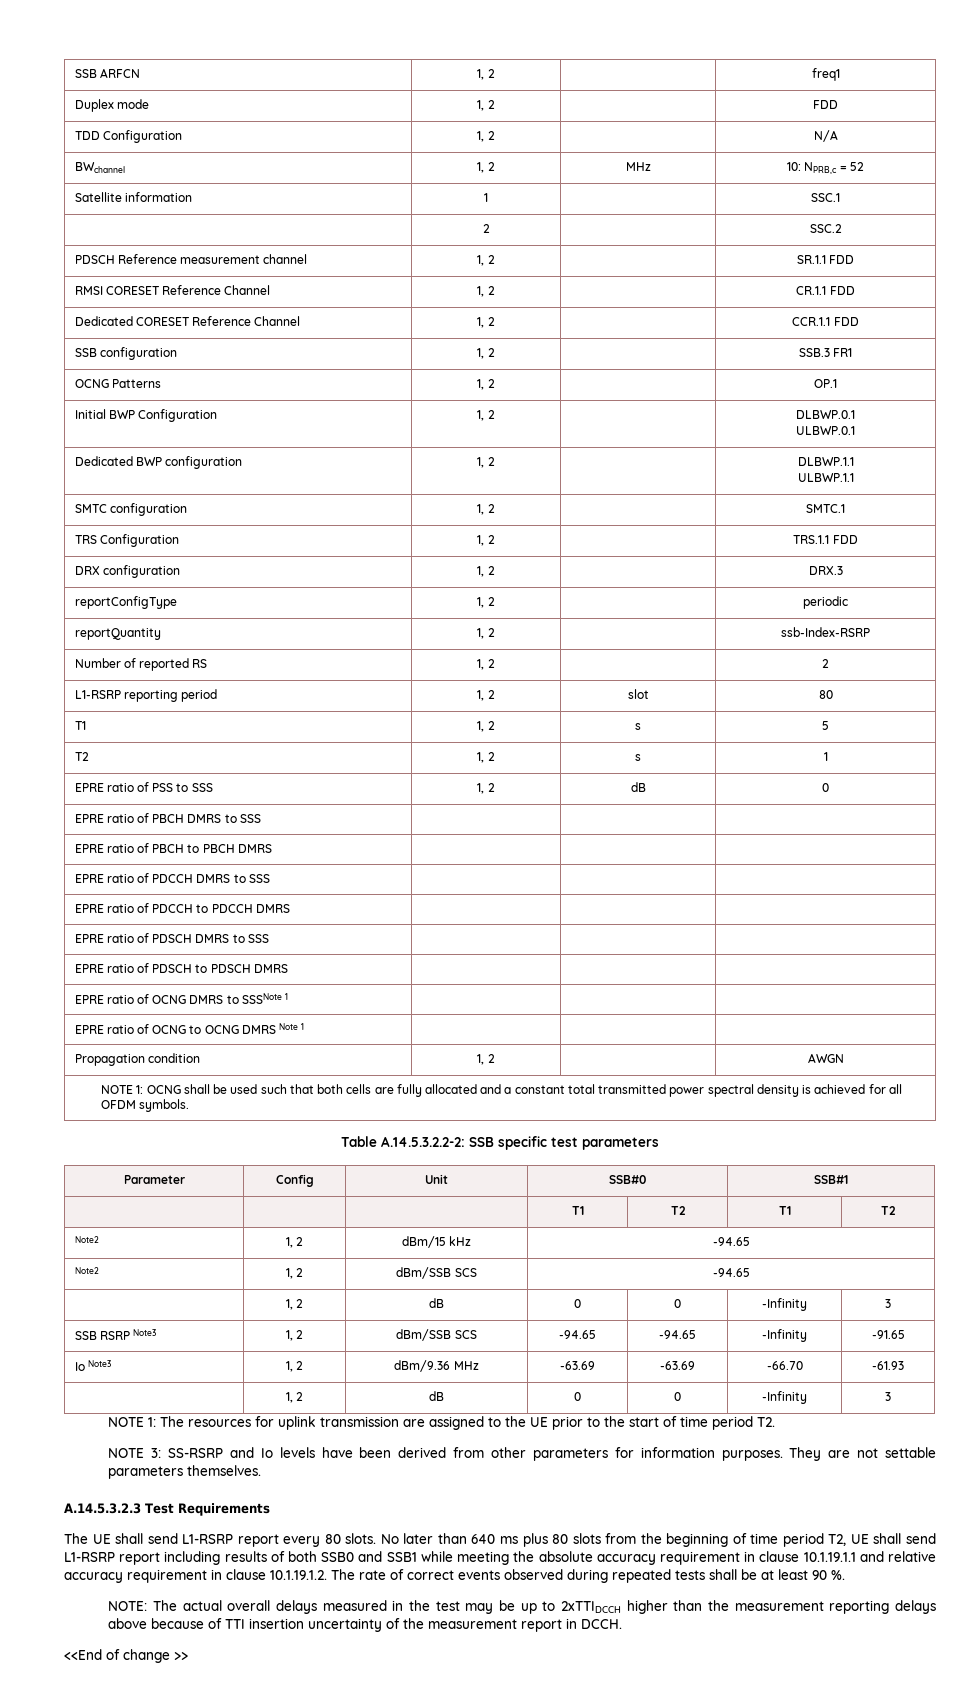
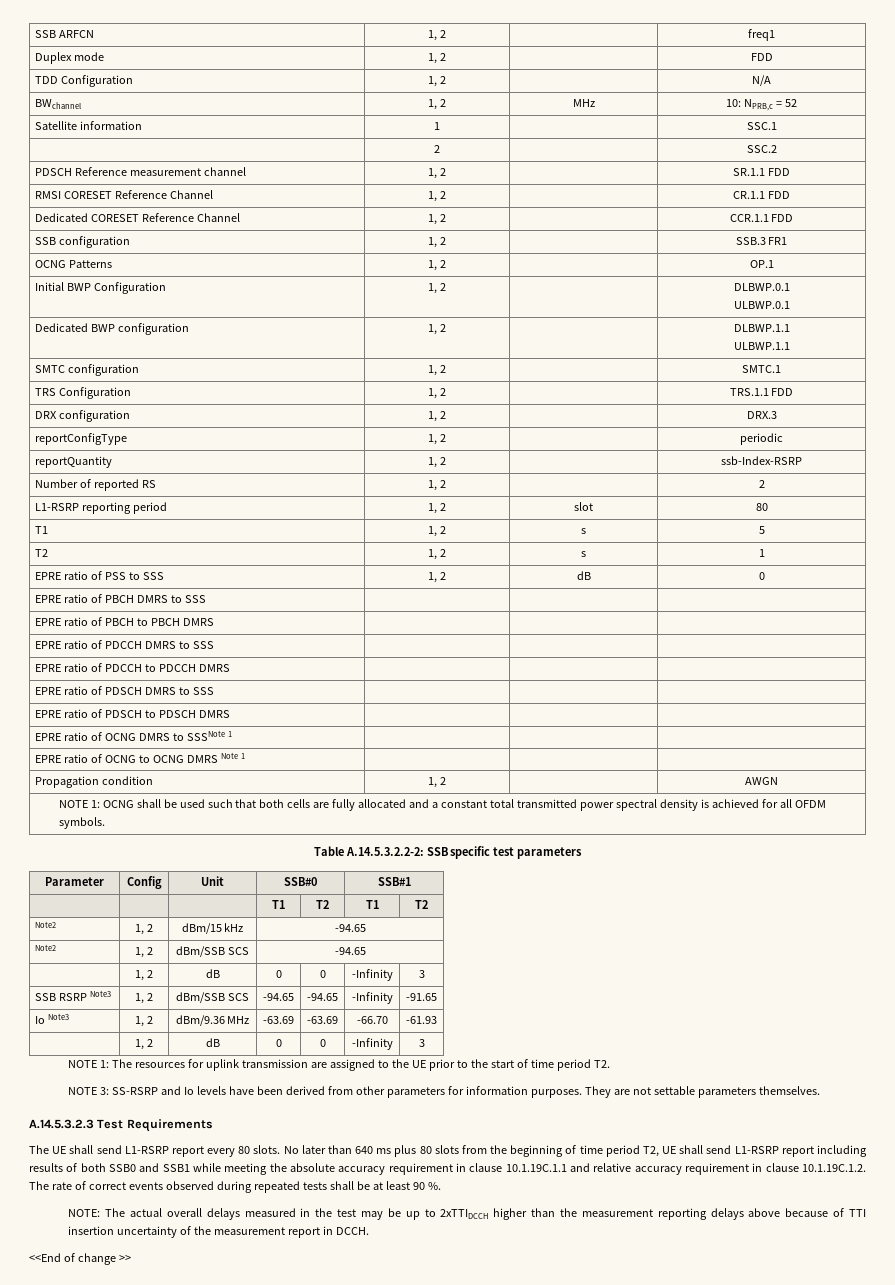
[803,1552,856,1562] 10.1.19.1.1 -> [505,1164,567,1172] 10.1.19C.1.1
[270,1570,327,1580] 10.1.19.1.2. -> [802,1164,867,1172] 10.1.19C.1.2.

